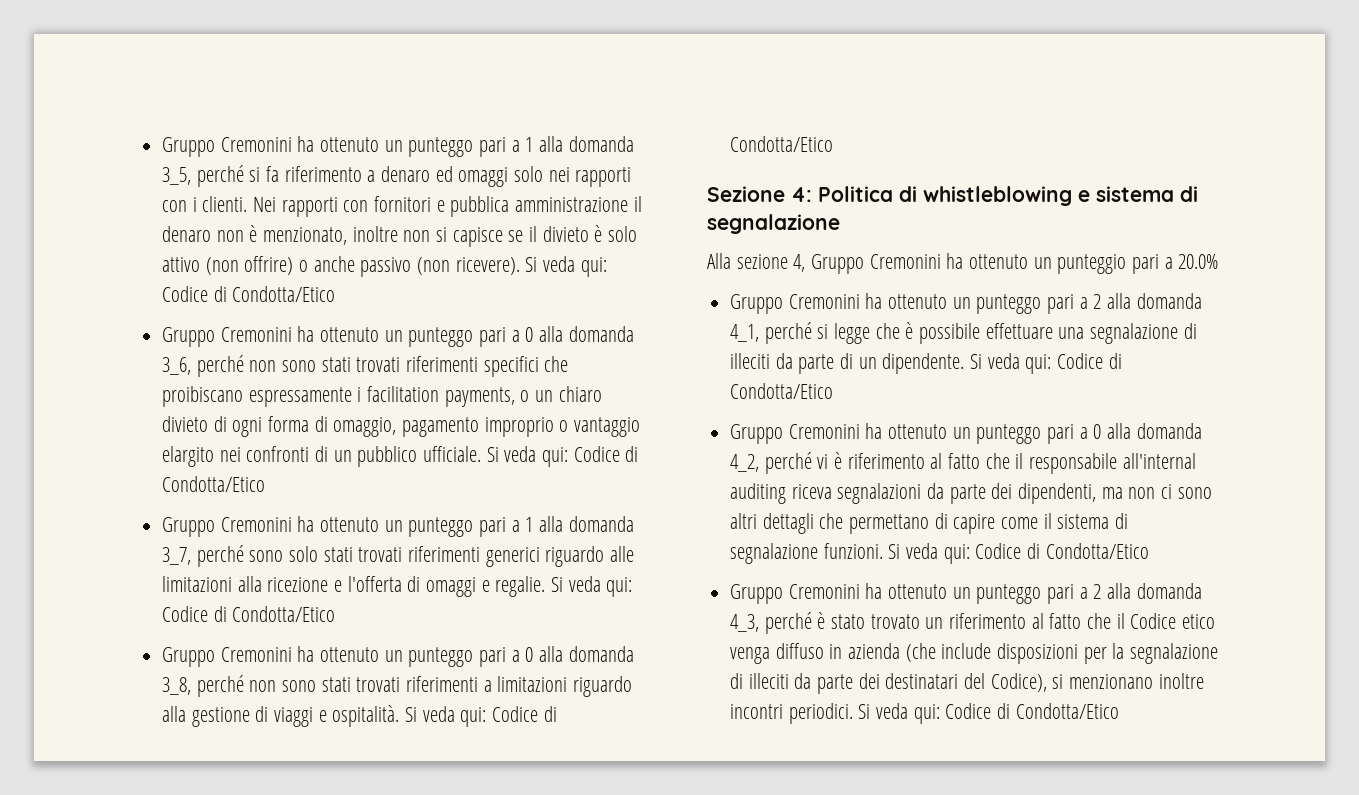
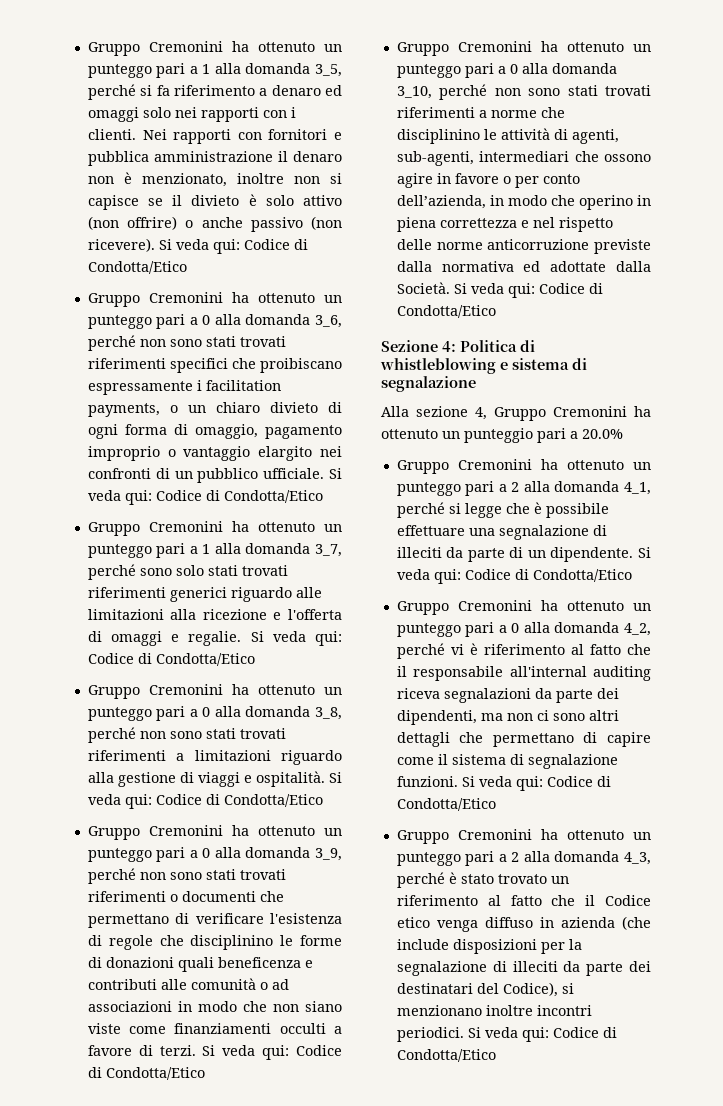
(834, 144) none -> [87,825,342,840] [87,847,342,862] [87,868,286,884] [87,891,284,902] [87,913,342,928] [87,935,342,950] [87,957,313,972] [87,978,289,990] [87,1001,342,1012] [87,1023,342,1034] [87,1045,342,1060] [87,1067,205,1080] [396,41,651,56] [396,63,617,78] [396,84,651,100] [396,107,565,118] [396,128,619,144] [396,151,651,166] [396,173,580,188] [396,195,651,210] [396,217,613,232] [396,239,651,254] [396,261,651,272] [396,282,603,298] [396,305,496,318] // Gruppo Cremonini ha ottenuto un punteggo pari a 0 alla domanda 3_9, perché non sono stati trovati riferimenti o documenti che permettano di verificare l'esistenza di regole che disciplinino le forme di donazioni quali beneficenza e contributi alle comunità o ad associazioni in modo che non siano viste come finanziamenti occulti a favore di terzi. Si veda qui: Codice di Condotta/Etico // Gruppo Cremonini ha ottenuto un punteggo pari a 0 alla domanda 3_10, perché non sono stati trovati riferimenti a norme che disciplinino le attività di agenti, sub-agenti, intermediari che ossono agire in favore o per conto dell’azienda, in modo che operino in piena correttezza e nel rispetto delle norme anticorruzione previste dalla normativa ed adottate dalla Società. Si veda qui: Codice di Condotta/Etico

